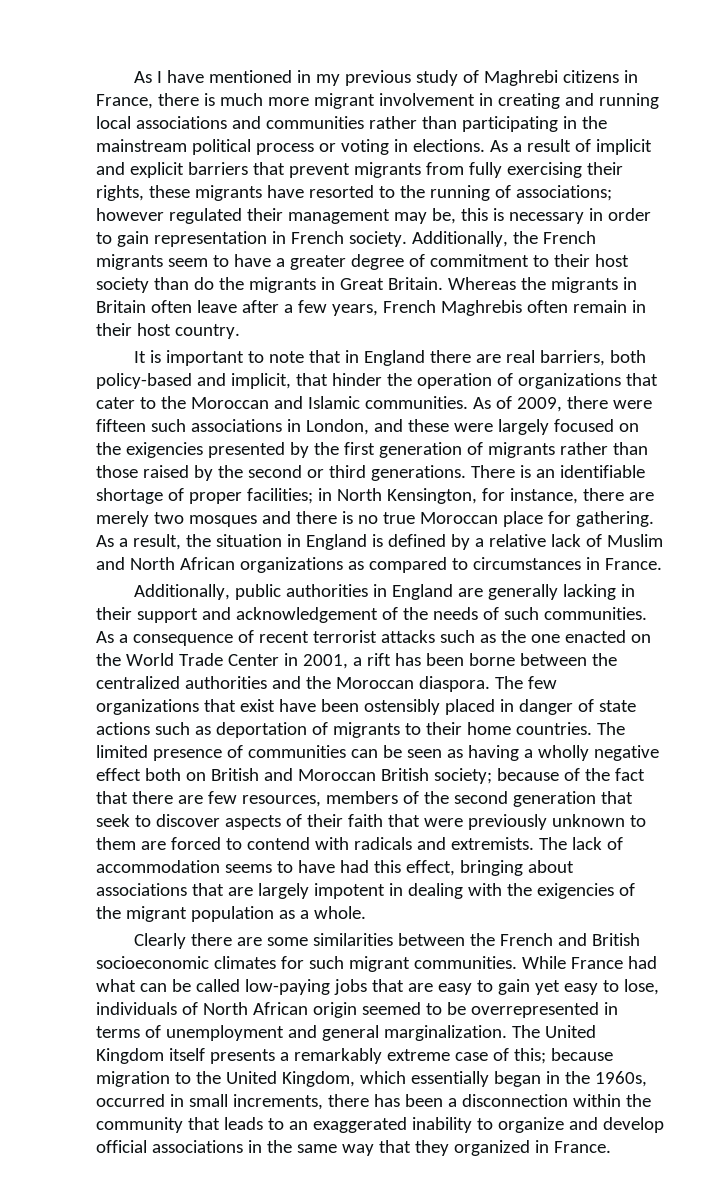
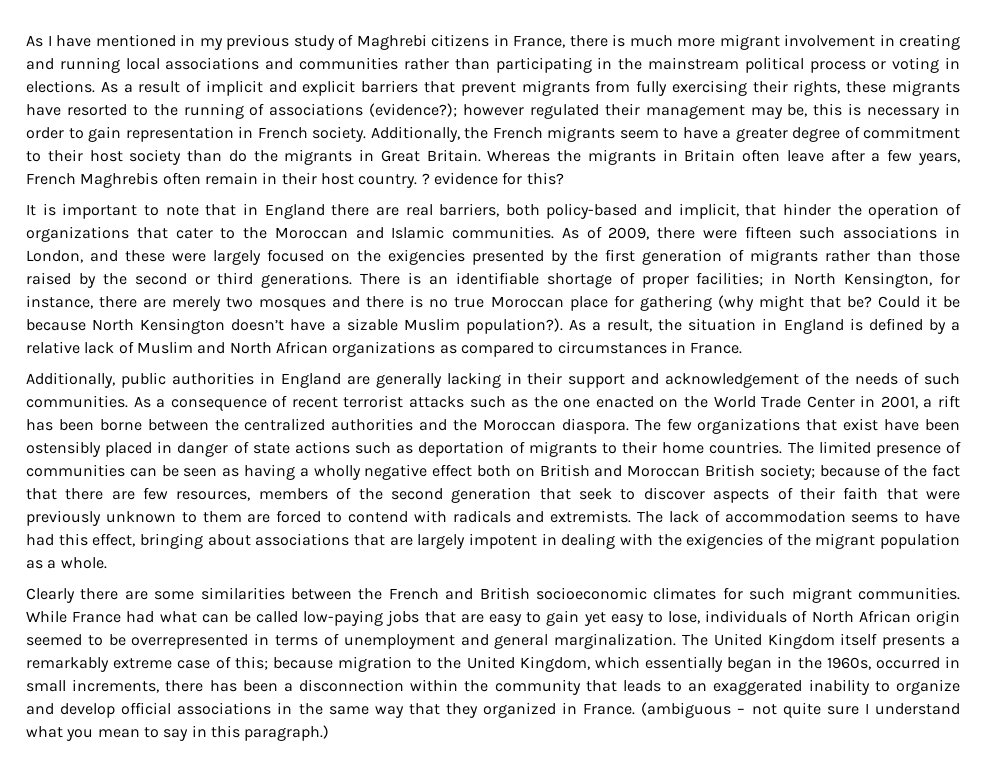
[515,185,612,201] associations; -> [269,103,458,117] associations (evidence?);
(240, 331) none -> [421,172,564,185] ? evidence for this?
[575,511,654,527] gathering. -> [639,295,960,311] [26,318,563,334] gathering (why might that be? Could it be because North Kensington doesn’t have a sizable Muslim population?).
(611, 1147) none -> [641,702,961,718] [26,725,330,741] (ambiguous – not quite sure I understand what you mean to say in this paragraph.)

